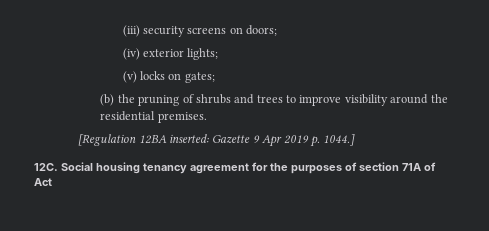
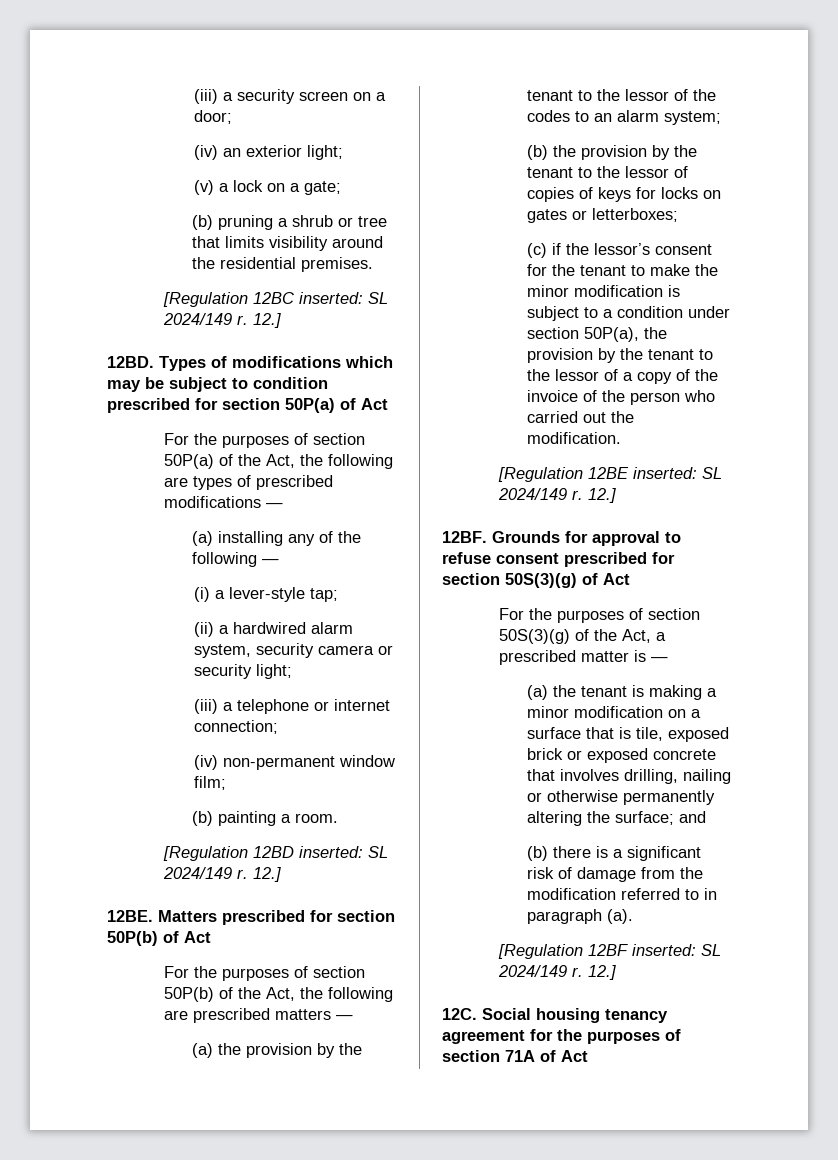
[122,25,278,37] [122,48,219,60] [122,71,215,83] [100,94,342,106] (iii) security screens on doors; // (iv) exterior lights; // (v) locks on gates; // (b) the pruning of shrubs and trees to improve -> [193,89,386,104] [193,110,232,124] [193,145,343,160] [193,180,341,195] [191,215,387,230] [191,236,264,248] (iii) a security screen on a door; // (iv) an exterior light; // (v) a lock on a gate; // (b) pruning a shrub or tree that limits
[138,134,356,147] 12BA inserted: Gazette 9 Apr 2019 p. 1044.] -> [252,292,388,304] [162,313,281,328] [107,356,393,371] [107,377,328,392] [107,398,388,413] [163,433,365,448] [163,454,393,469] [163,475,333,490] [163,496,283,508] [191,531,361,546] [191,552,279,567] [193,587,338,602] [193,622,353,637] [193,643,393,658] [193,664,292,679] [193,699,390,714] [193,720,278,734] [193,755,395,770] [193,776,226,790] [191,811,338,826] [162,846,388,861] [162,867,281,882] [107,910,395,925] [107,931,211,946] [163,966,365,981] [163,987,393,1002] [163,1008,353,1023] [191,1043,362,1058] [526,89,716,101] [526,110,721,125] [526,145,697,160] [526,166,688,178] [526,187,721,202] [526,208,678,223] [526,243,712,258] [526,264,718,276] [526,285,680,297] [526,306,730,321] [526,327,667,342] [526,348,713,363] [526,369,718,384] [526,390,715,405] [526,411,634,423] [526,432,621,444] [497,467,722,482] [497,488,616,503] [442,531,681,546] [442,552,675,567] [442,573,630,588] [498,608,700,623] [498,629,666,644] [498,650,668,665] [526,685,717,700] [526,706,701,718] [526,727,729,742] [526,748,716,763] [526,769,731,784] [526,790,715,805] [526,811,706,826] [526,846,701,861] [526,867,703,882] [526,888,717,900] [526,909,633,924] [497,944,721,959] [497,965,616,980] 12BC inserted: SL 2024/149 r. 12.] // 12BD. Types of modifications which may be subject to condition prescribed for section 50P(a) of Act // For the purposes of section 50P(a) of the Act, the following are types of prescribed modifications — // (a) installing any of the following — // (i) a lever-style tap; // (ii) a hardwired alarm system, security camera or security light; // (iii) a telephone or internet connection; // (iv) non-permanent window film; // (b) painting a room. // [Regulation 12BD inserted: SL 2024/149 r. 12.] // 12BE. Matters prescribed for section 50P(b) of Act // For the purposes of section 50P(b) of the Act, the following are prescribed matters — // (a) the provision by the tenant to the lessor of the codes to an alarm system; // (b) the provision by the tenant to the lessor of copies of keys for locks on gates or letterboxes; // (c) if the lessor’s consent for the tenant to make the minor modification is subject to a condition under section 50P(a), the provision by the tenant to the lessor of a copy of the invoice of the person who carried out the modification. // [Regulation 12BE inserted: SL 2024/149 r. 12.] // 12BF. Grounds for approval to refuse consent prescribed for section 50S(3)(g) of Act // For the purposes of section 50S(3)(g) of the Act, a prescribed matter is — // (a) the tenant is making a minor modification on a surface that is tile, exposed brick or exposed concrete that involves drilling, nailing or otherwise permanently altering the surface; and // (b) there is a significant risk of damage from the modification referred to in paragraph (a). // [Regulation 12BF inserted: SL 2024/149 r. 12.]

